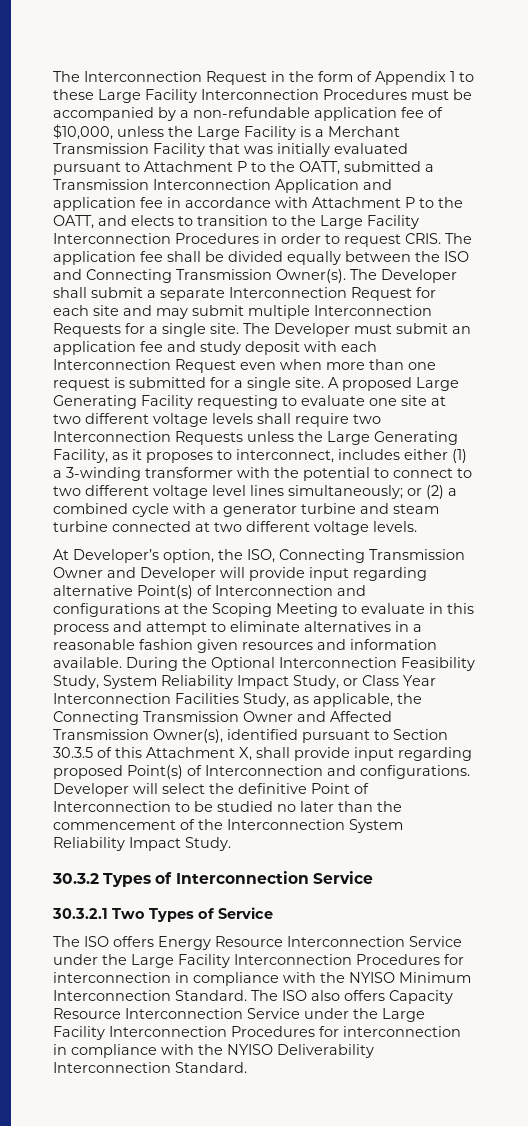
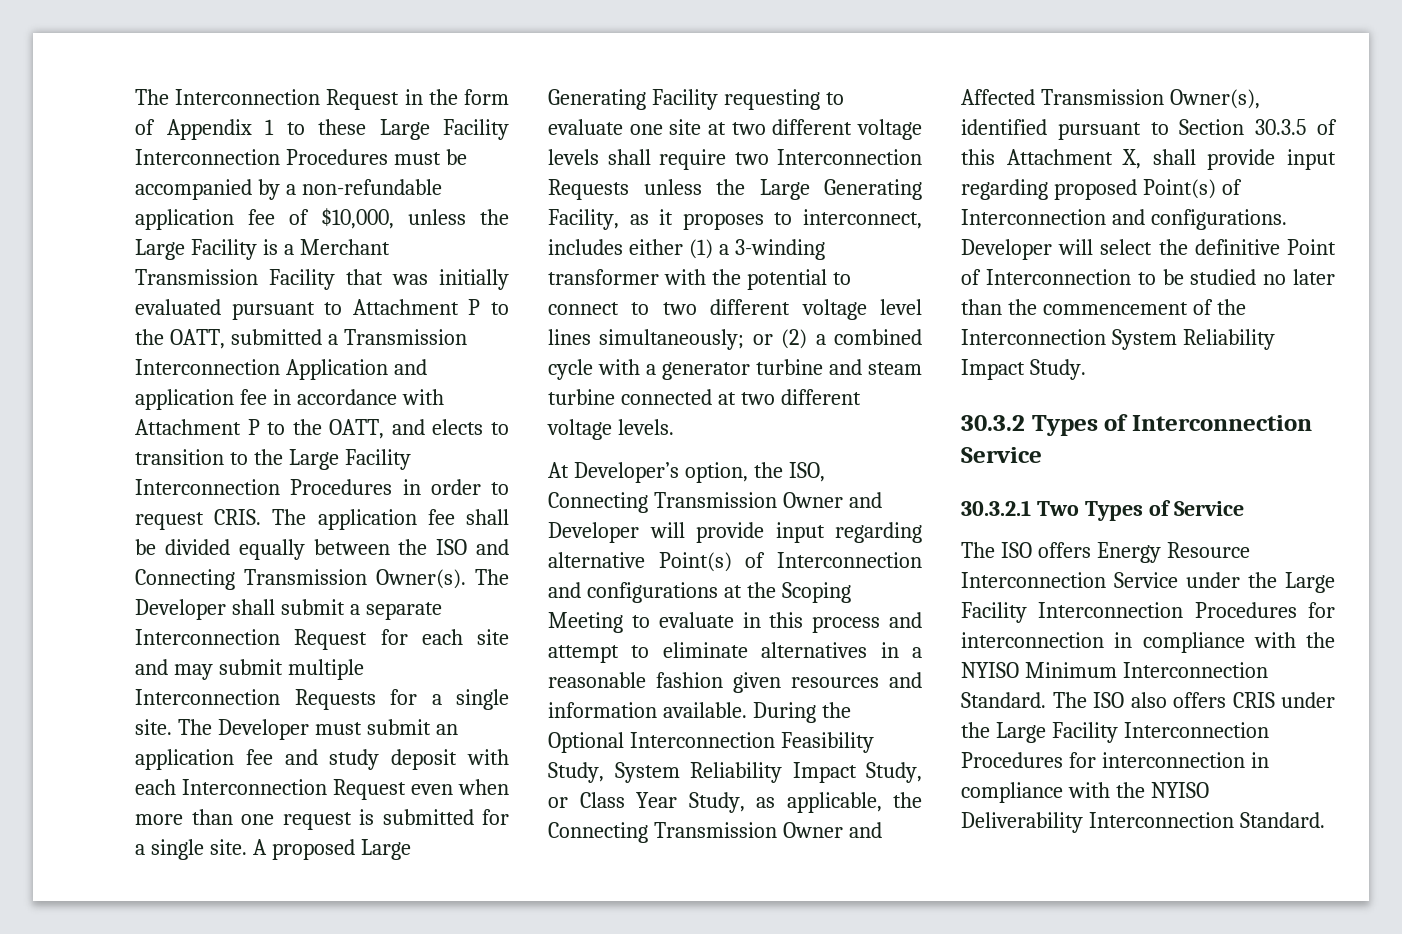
[53,693,239,704] Interconnection Facilities -> (677, 800) none
[389,990,453,1004] [53,1008,300,1019] Capacity Resource Interconnection Service -> [1232,692,1275,708] CRIS

